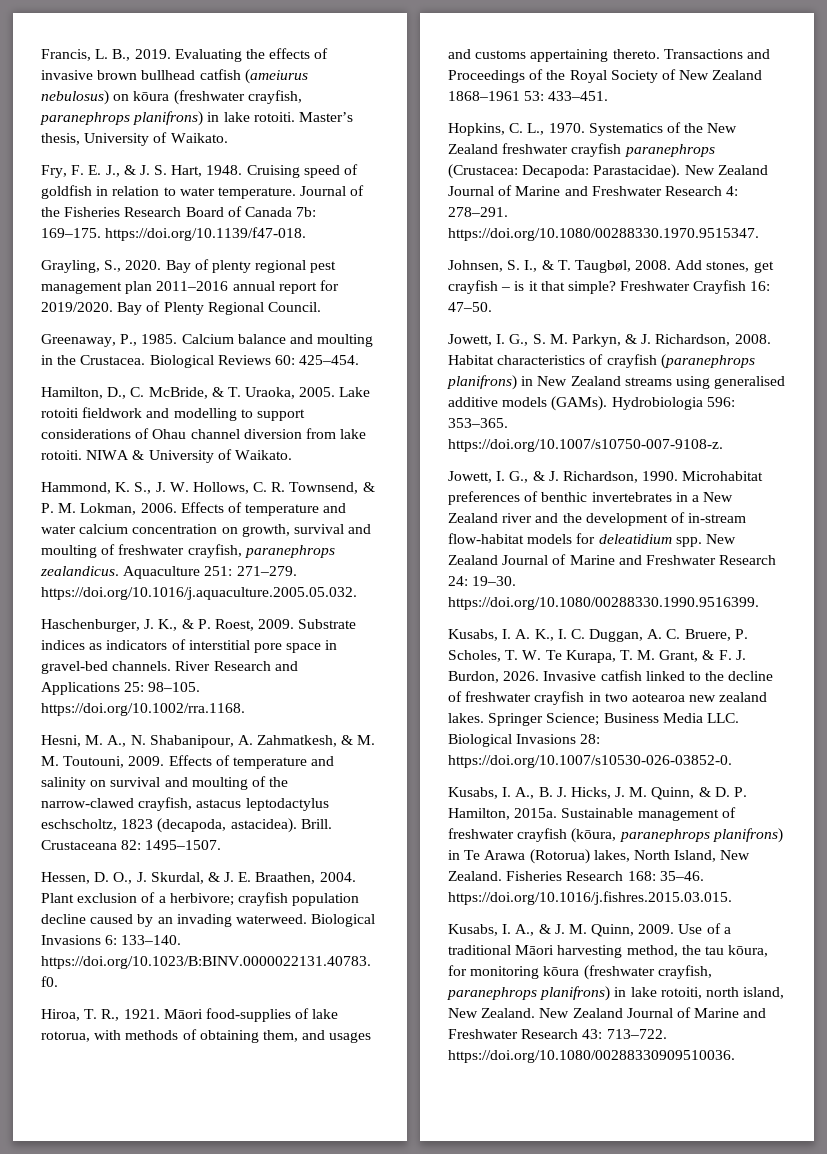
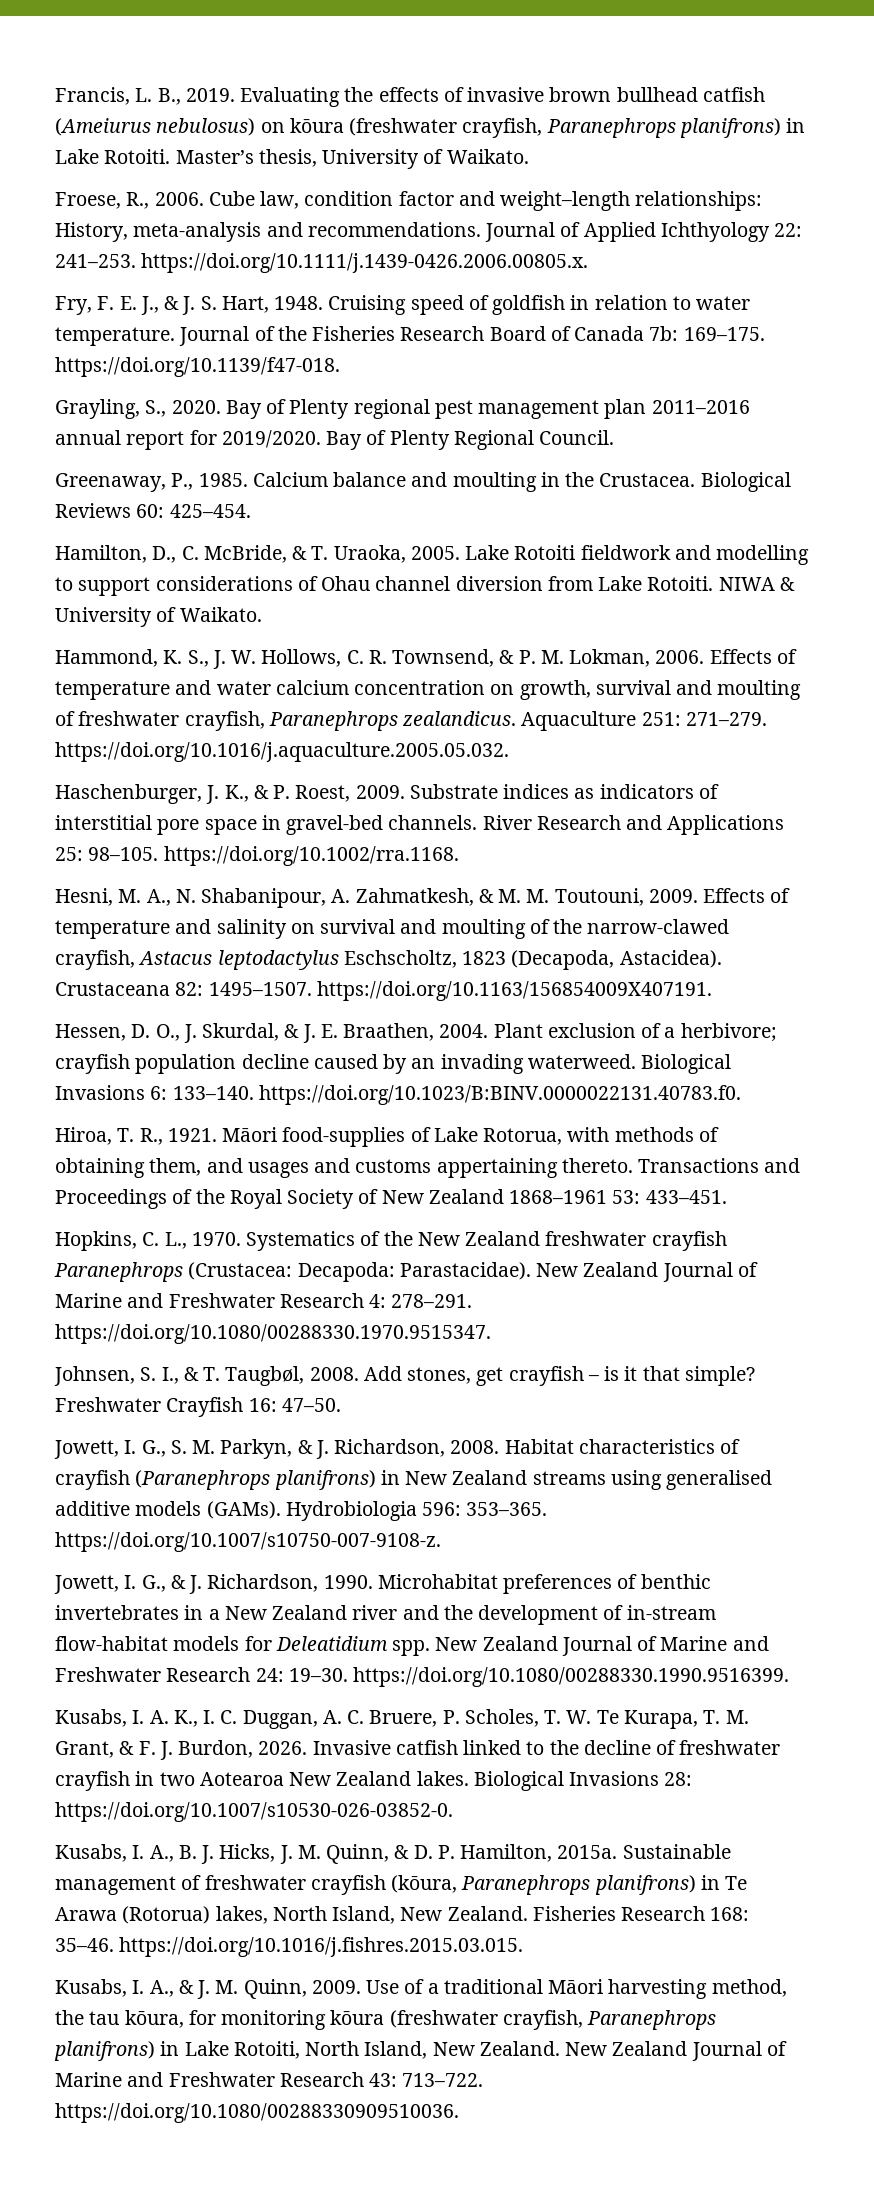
[244,69,308,84] (ameiurus -> [55,118,151,136] (Ameiurus
[40,111,295,126] paranephrops planifrons) in lake rotoiti. -> [546,118,806,138] [55,149,171,164] Paranephrops planifrons) in Lake Rotoiti.
(228, 138) none -> [55,191,763,211] [55,222,803,242] [55,253,589,273] // Froese, R., 2006. Cube law, condition factor and weight–length relationships: History, meta-analysis and recommendations. Journal of Applied Ichthyology 22: 241–253. https://doi.org/10.1111/j.1439-0426.2006.00805.x.
[211,260,251,273] plenty -> [289,399,350,419] Plenty
[41,408,79,418] rotoiti -> [514,545,576,560] Rotoiti
[340,429,367,439] [41,450,82,460] lake rotoiti. -> [598,576,714,591] Lake Rotoiti.
[244,545,335,558] paranephrops -> [268,711,398,731] Paranephrops
[196,798,329,811] [41,818,332,833] astacus leptodactylus eschscholtz, 1823 (decapoda, astacidea). Brill. -> [138,950,722,970] Astacus leptodactylus Eschscholtz, 1823 (Decapoda, Astacidea).
(222, 845) none -> [316,981,712,1001] https://doi.org/10.1163/156854009X407191.
[312,1009,339,1019] [41,1031,90,1042] lake rotorua, -> [433,1127,563,1145] Lake Rotorua,
[624,144,715,157] paranephrops -> [54,1262,183,1282] Paranephrops
[660,354,755,369] (paranephrops -> [135,1470,271,1490] (Paranephrops
[598,534,672,544] deleatidium -> [275,1636,388,1651] Deleatidium
[631,692,768,702] [448,713,739,726] aotearoa new zealand lakes. Springer Science; Business Media LLC. -> [199,1771,469,1786] Aotearoa New Zealand lakes.
[619,829,710,842] paranephrops -> [461,1875,591,1895] Paranephrops
[447,986,785,1001] paranephrops planifrons) in lake rotoiti, north island, -> [587,2010,717,2030] [54,2041,428,2061] Paranephrops planifrons) in Lake Rotoiti, North Island,

